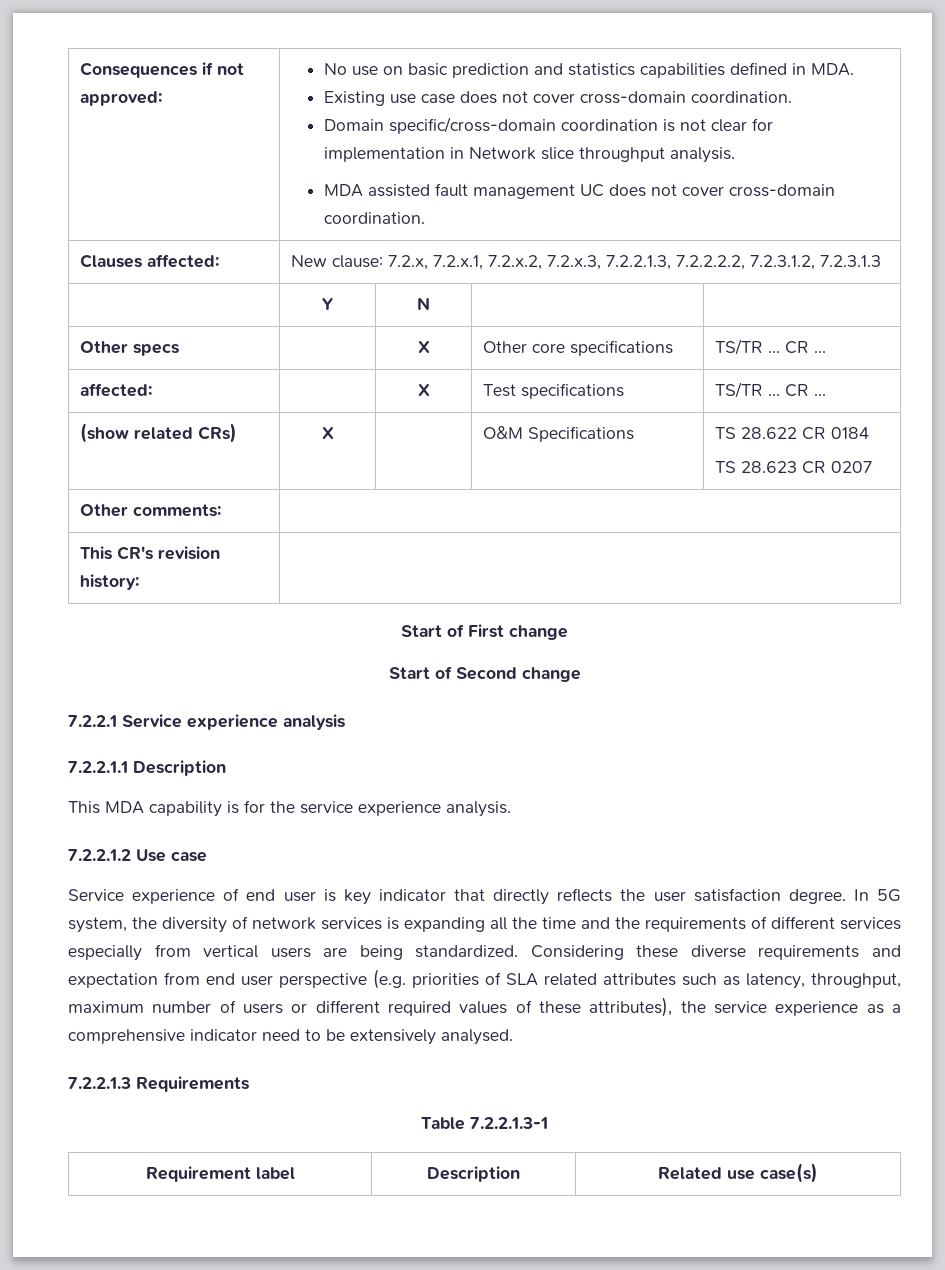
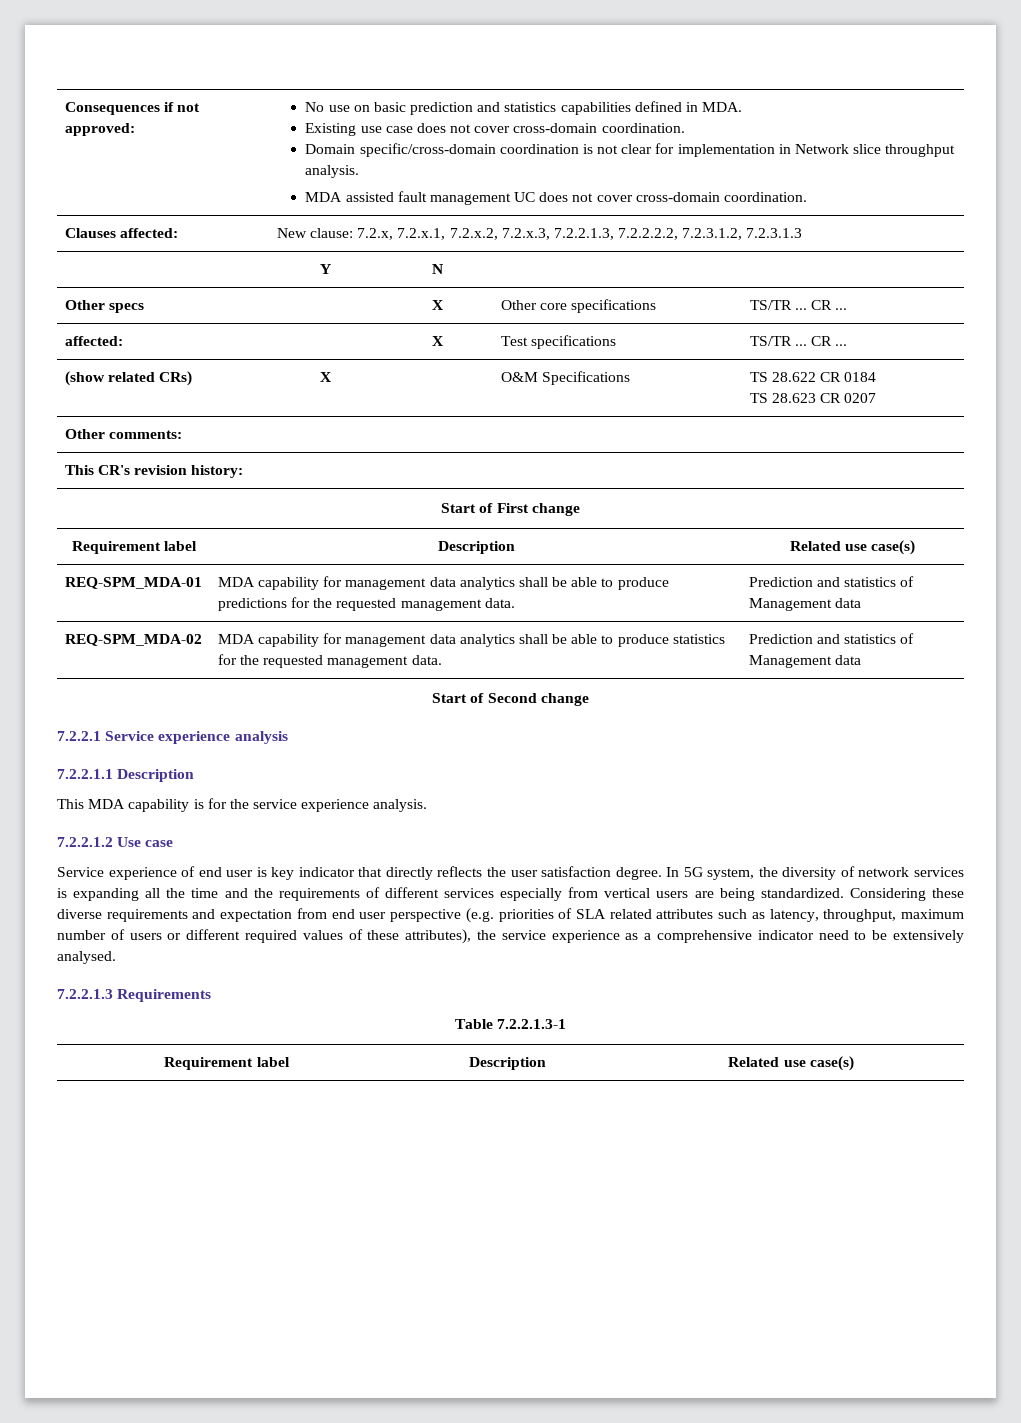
(568, 632) none -> [71,541,198,554] [437,541,515,554] [789,540,916,555] [64,577,202,589] [217,576,669,590] [217,597,515,611] [748,576,915,587] [748,598,861,611] [64,634,202,646] [217,633,725,647] [217,654,442,668] [748,633,915,644] [748,655,861,668] // Requirement label | Description | Related use case(s) // REQ-SPM_MDA-01 | MDA capability for management data analytics shall be able to produce predictions for the requested management data. | Prediction and statistics of Management data // REQ-SPM_MDA-02 | MDA capability for management data analytics shall be able to produce statistics for the requested management data. | Prediction and statistics of Management data

